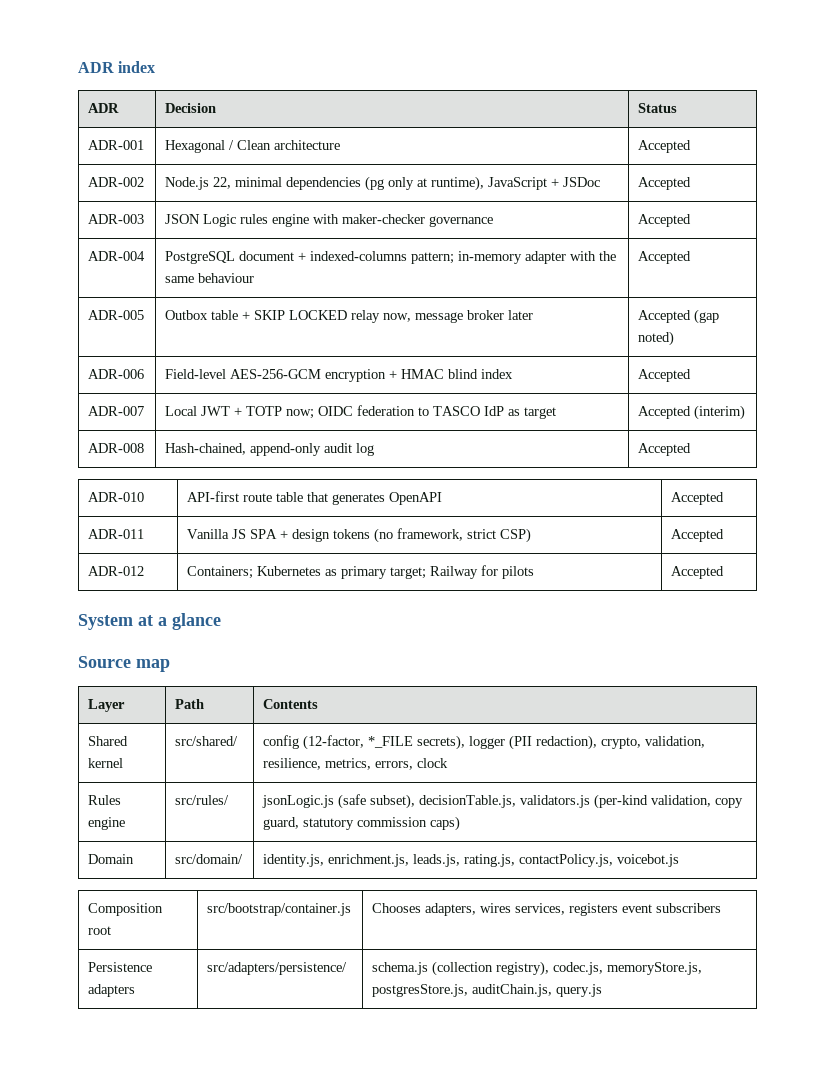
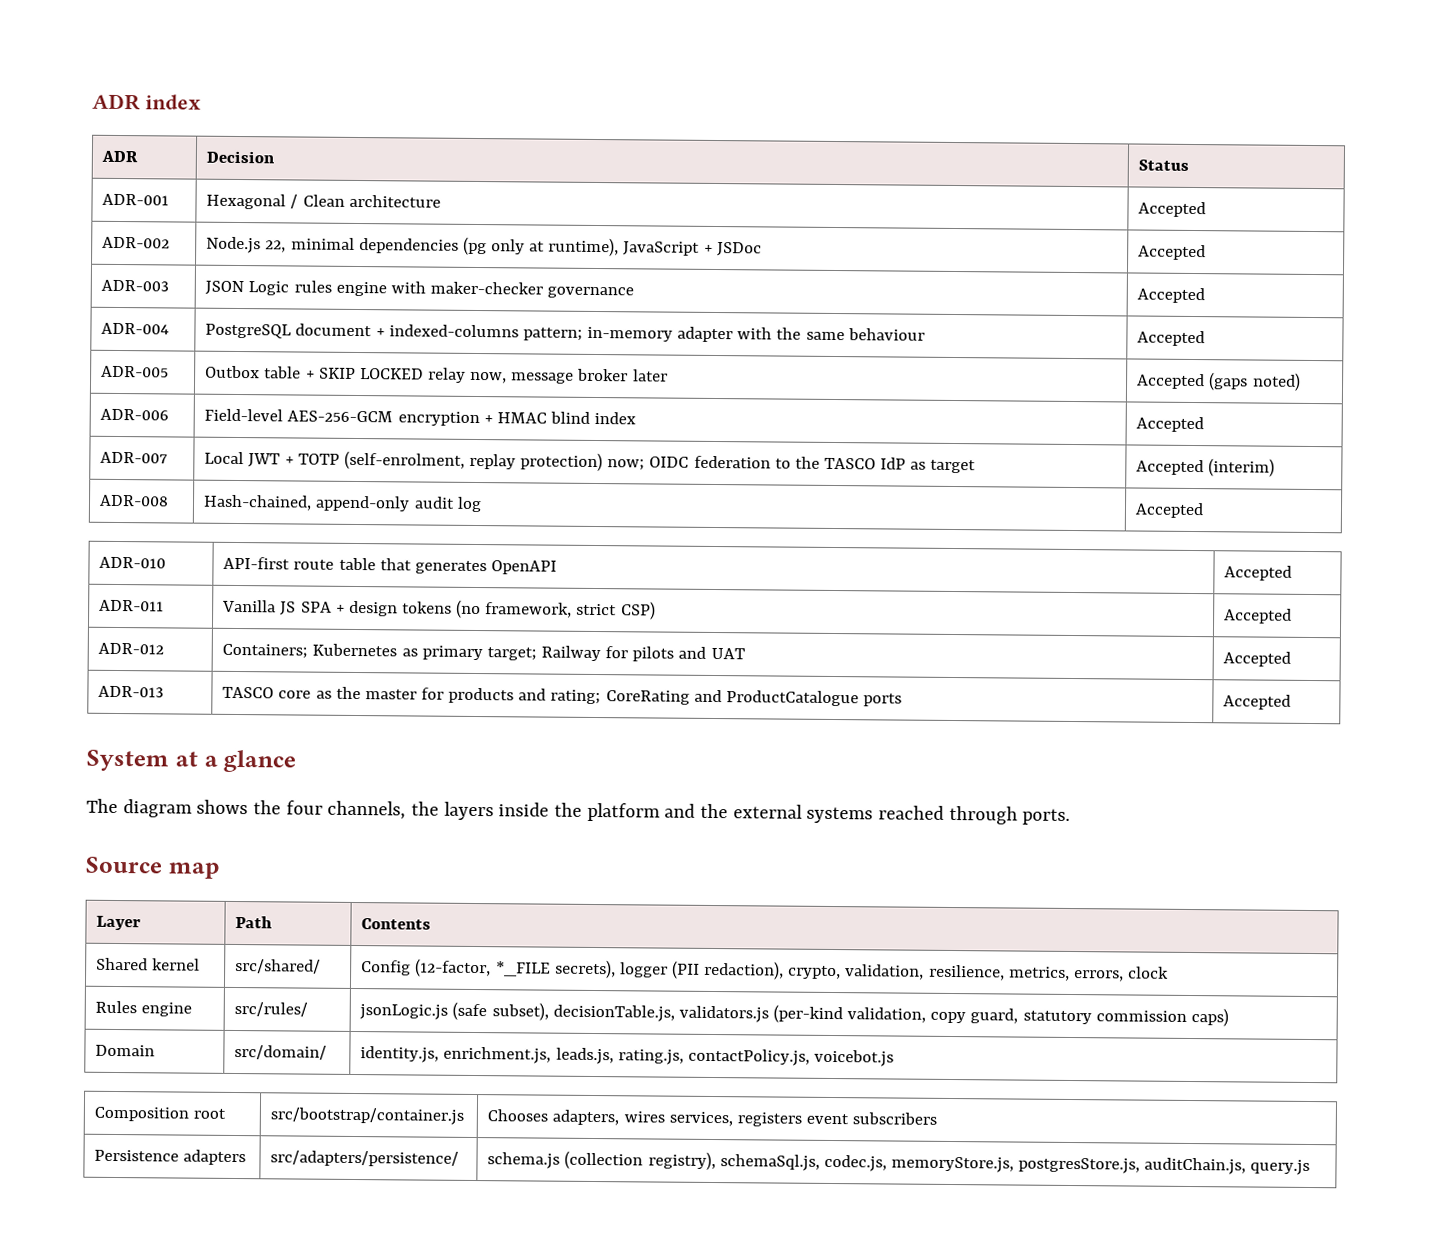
[694,309,720,324] (gap -> [1208,372,1249,391] (gaps
(283, 411) none -> [343,450,604,472] (self-enrolment, replay protection)
(430, 411) none -> [794,456,820,469] the
(535, 572) none -> [678,646,745,660] [1223,651,1292,667] [98,685,165,698] [222,686,902,707] and UAT | Accepted // ADR-013 | TASCO core as the master for products and rating; CoreRating and ProductCatalogue ports
(221, 621) none -> [86,798,1071,825] // The diagram shows the four channels, the layers inside the platform and the external systems reached through ports.
[263,735,300,749] config -> [361,960,412,976] Config
(550, 968) none -> [719,1154,820,1171] schemaSql.js,

